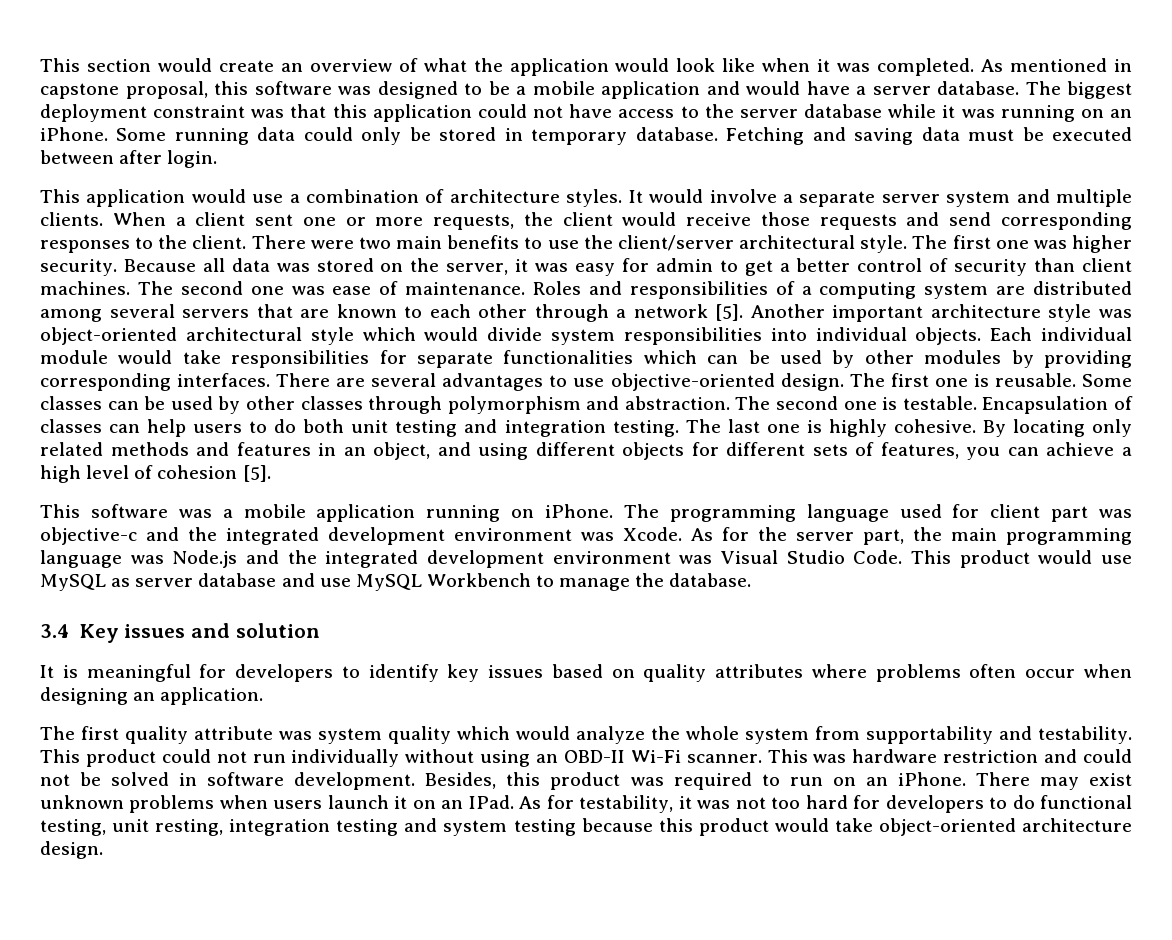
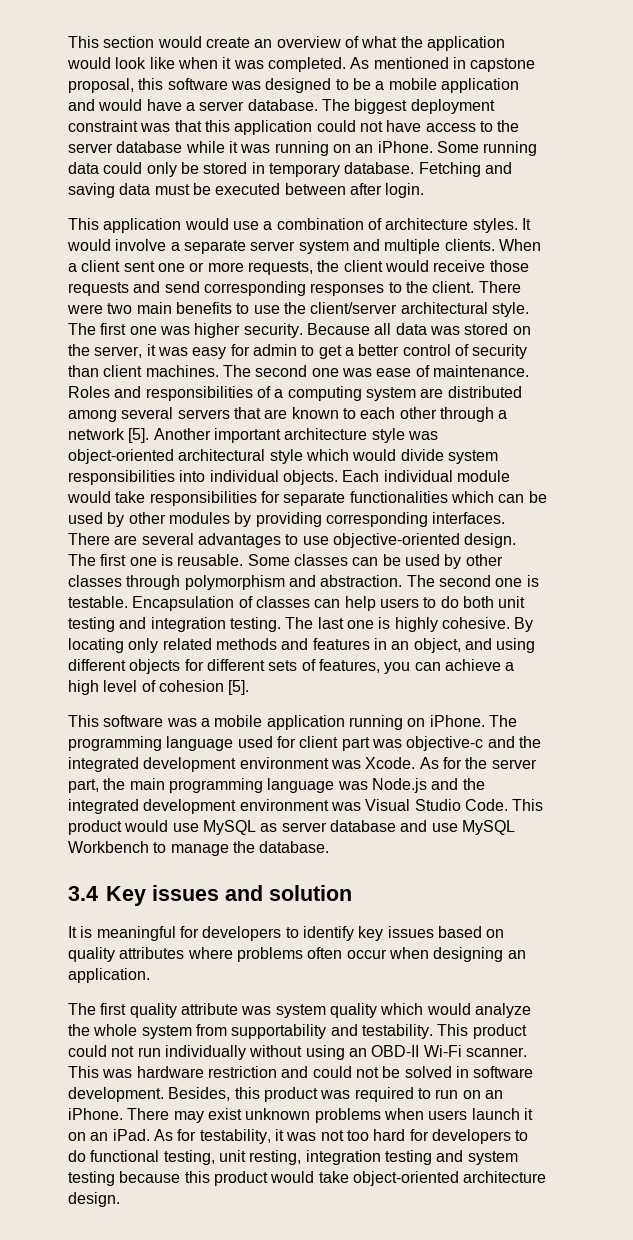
[468,795,514,809] IPad. -> [112,1129,150,1141] iPad.

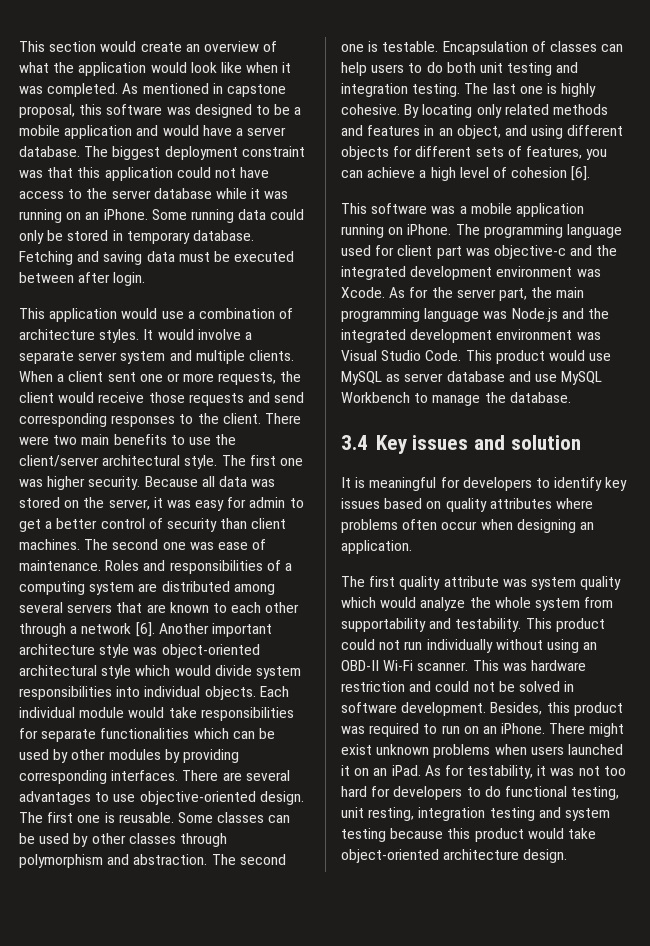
[128,428,150,443] [5]. -> [135,622,155,637] [6].
[228,680,250,695] [5]. -> [571,166,591,181] [6].
[173,1111,204,1123] may -> [589,723,625,737] might
[471,1108,520,1120] launch -> [567,744,623,755] launched

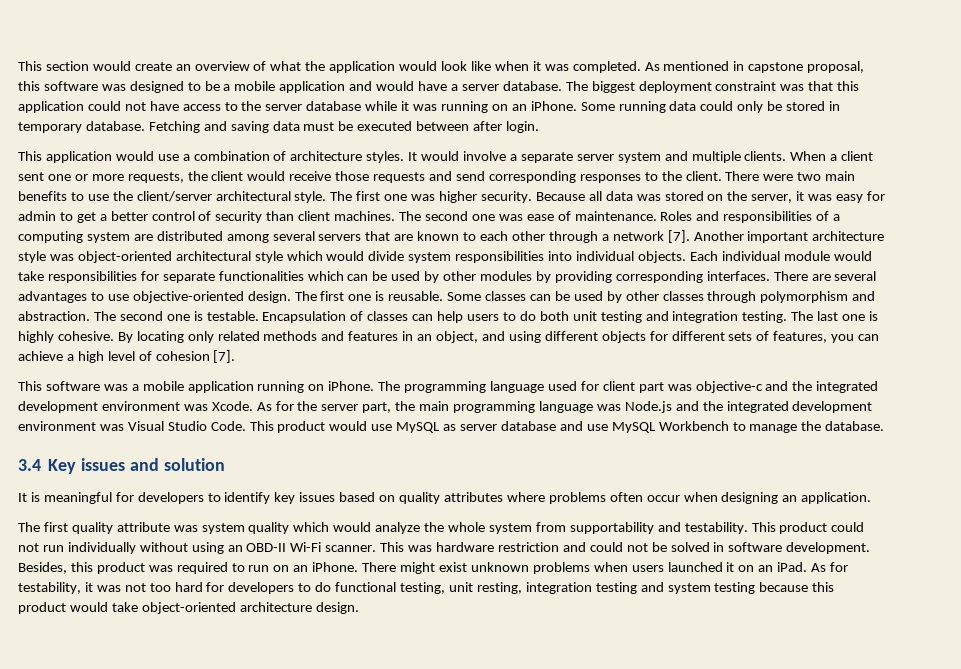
[135,622,155,637] [6]. -> [667,230,690,243] [7].
[571,166,591,181] [6]. -> [213,350,236,363] [7].

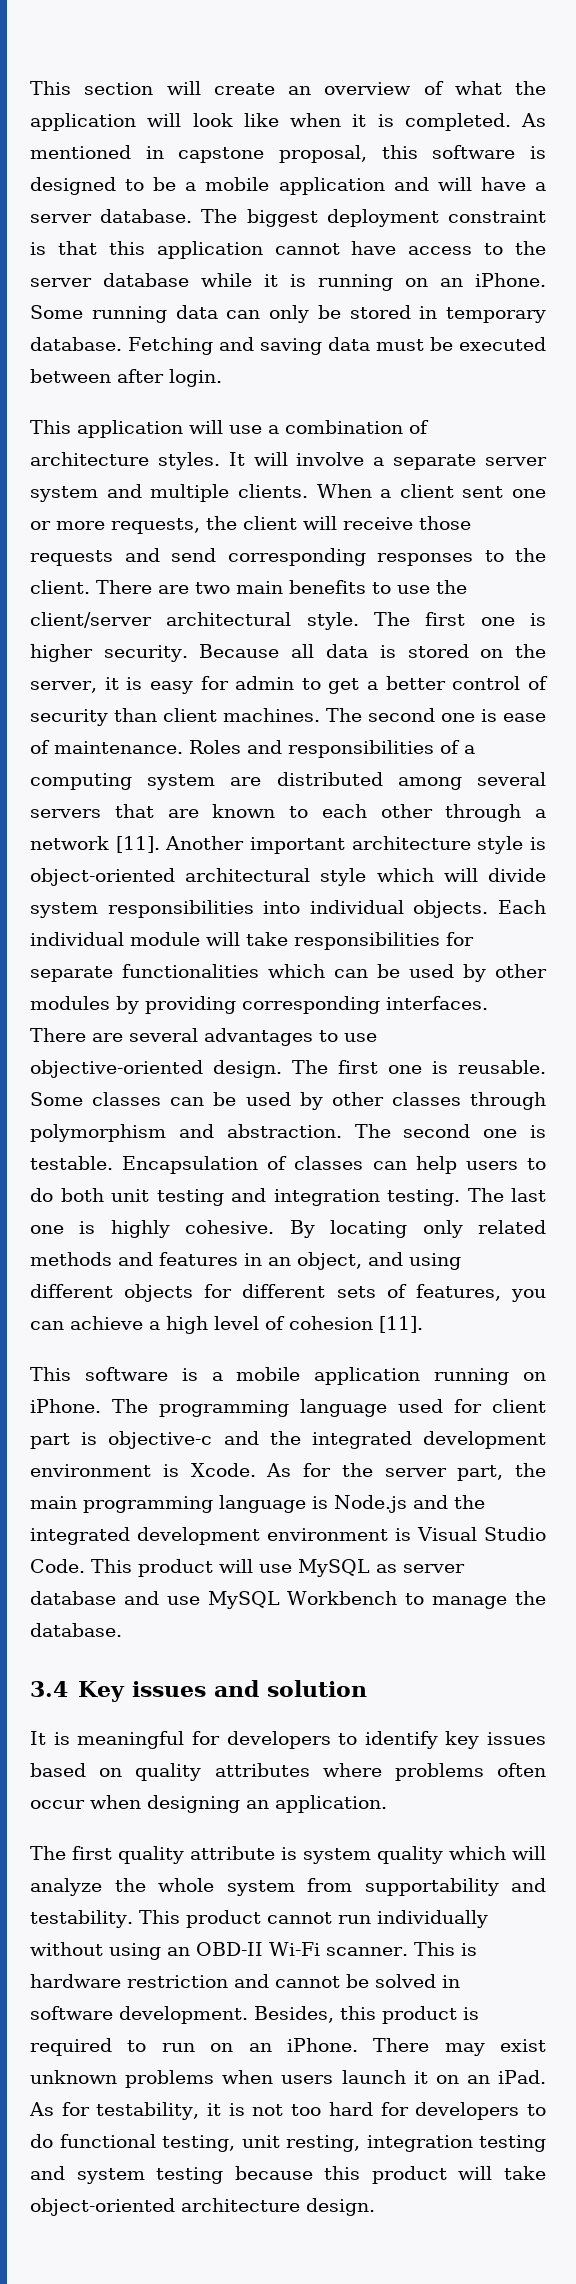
[92,61,131,71] would -> [166,81,201,95] will
[399,61,438,71] would -> [147,113,182,127] will
[544,64,569,71] was -> [377,114,394,127] is
[101,84,126,91] was -> [530,146,546,159] is
[376,81,415,91] would -> [437,177,472,191] will
[780,84,805,91] was -> [30,242,46,255] is
[87,101,146,111] could not -> [274,243,340,255] cannot
[413,104,438,111] was -> [290,274,306,287] is
[700,101,734,111] could -> [226,310,261,319] can
[115,151,154,161] would -> [189,420,223,434] will
[421,151,460,161] would -> [253,452,288,466] will
[247,171,286,181] would -> [303,516,337,530] will
[763,174,794,181] were -> [158,585,189,594] are
[411,194,436,201] was -> [530,613,546,626] is
[636,194,661,201] was -> [379,645,396,658] is
[808,194,833,201] was -> [126,677,143,690] is
[498,214,523,221] was -> [481,709,497,722] is
[667,230,690,243] [7]. -> [115,836,160,853] [11].
[49,254,74,261] was -> [530,837,546,850] is
[326,251,365,261] would -> [443,868,478,882] will
[833,251,872,261] would -> [206,932,240,946] will
[213,350,236,363] [7]. -> [379,1316,423,1333] [11].
[103,384,128,391] was -> [181,1368,198,1381] is
[667,384,692,391] was -> [81,1432,98,1445] is
[183,404,208,411] was -> [162,1464,179,1477] is
[596,404,621,411] was -> [312,1496,328,1509] is
[99,424,124,431] was -> [395,1528,411,1541] is
[329,421,368,431] would -> [219,1559,253,1573] will
[173,525,198,532] was -> [281,1847,297,1860] is
[333,522,372,532] would -> [512,1846,546,1860] will
[831,522,865,532] [18,543,39,552] could not -> [266,1912,332,1924] cannot
[408,545,433,552] was -> [460,1943,477,1956] is
[589,542,648,552] could not -> [275,1976,340,1988] cannot
[148,565,173,572] was -> [463,2007,479,2020] is
[400,562,436,574] might -> [444,2043,485,2056] may
[667,562,723,572] launched -> [341,2070,406,2084] launch
[96,585,121,592] was -> [228,2103,245,2116] is
[69,602,108,612] would -> [458,2166,493,2180] will

